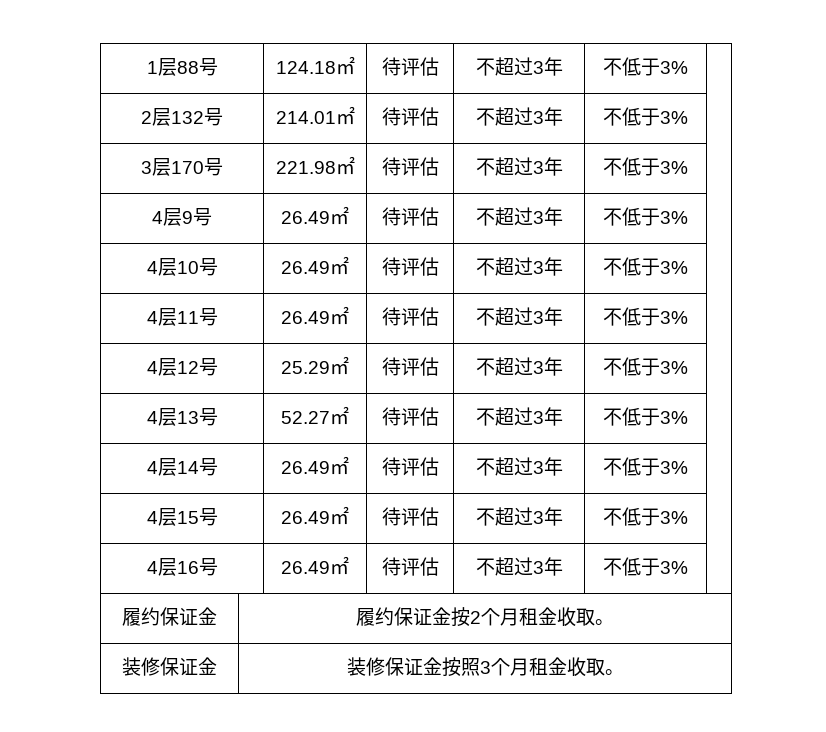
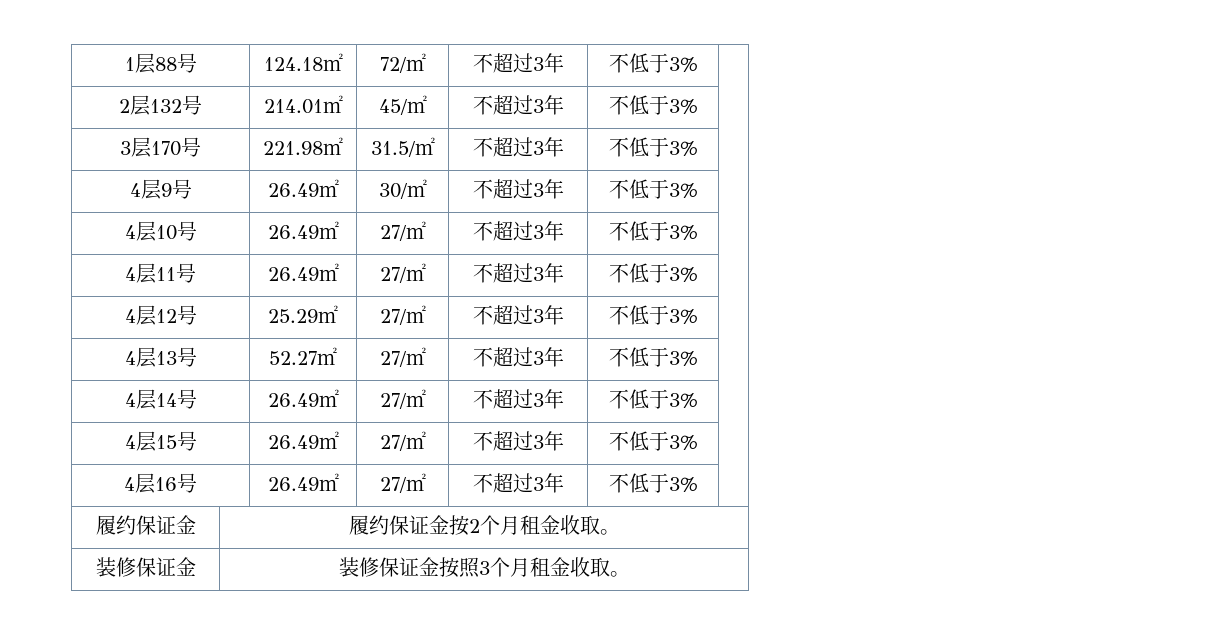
[381,57,439,76] 待评估 -> [379,53,426,73] 72/㎡
[381,107,439,126] 待评估 -> [378,95,427,115] 45/㎡
[381,157,439,176] 待评估 -> [370,137,435,157] 31.5/㎡
[381,207,439,226] 待评估 -> [378,179,427,199] 30/㎡
[381,257,439,276] 待评估 -> [379,221,426,241] 27/㎡
[381,307,439,326] 待评估 -> [379,263,426,283] 27/㎡
[381,357,439,376] 待评估 -> [379,305,426,325] 27/㎡
[381,407,439,426] 待评估 -> [379,347,426,367] 27/㎡
[381,457,439,476] 待评估 -> [379,389,426,409] 27/㎡
[381,507,439,526] 待评估 -> [379,431,426,451] 27/㎡
[381,557,439,576] 待评估 -> [379,473,426,493] 27/㎡

